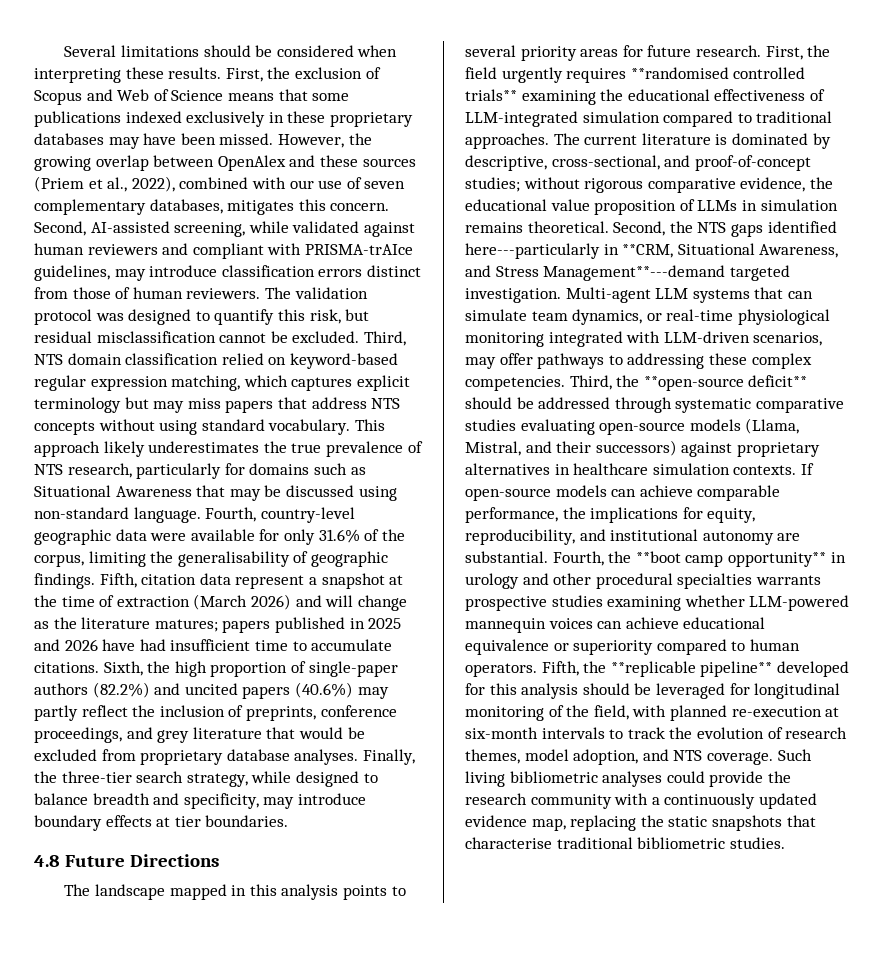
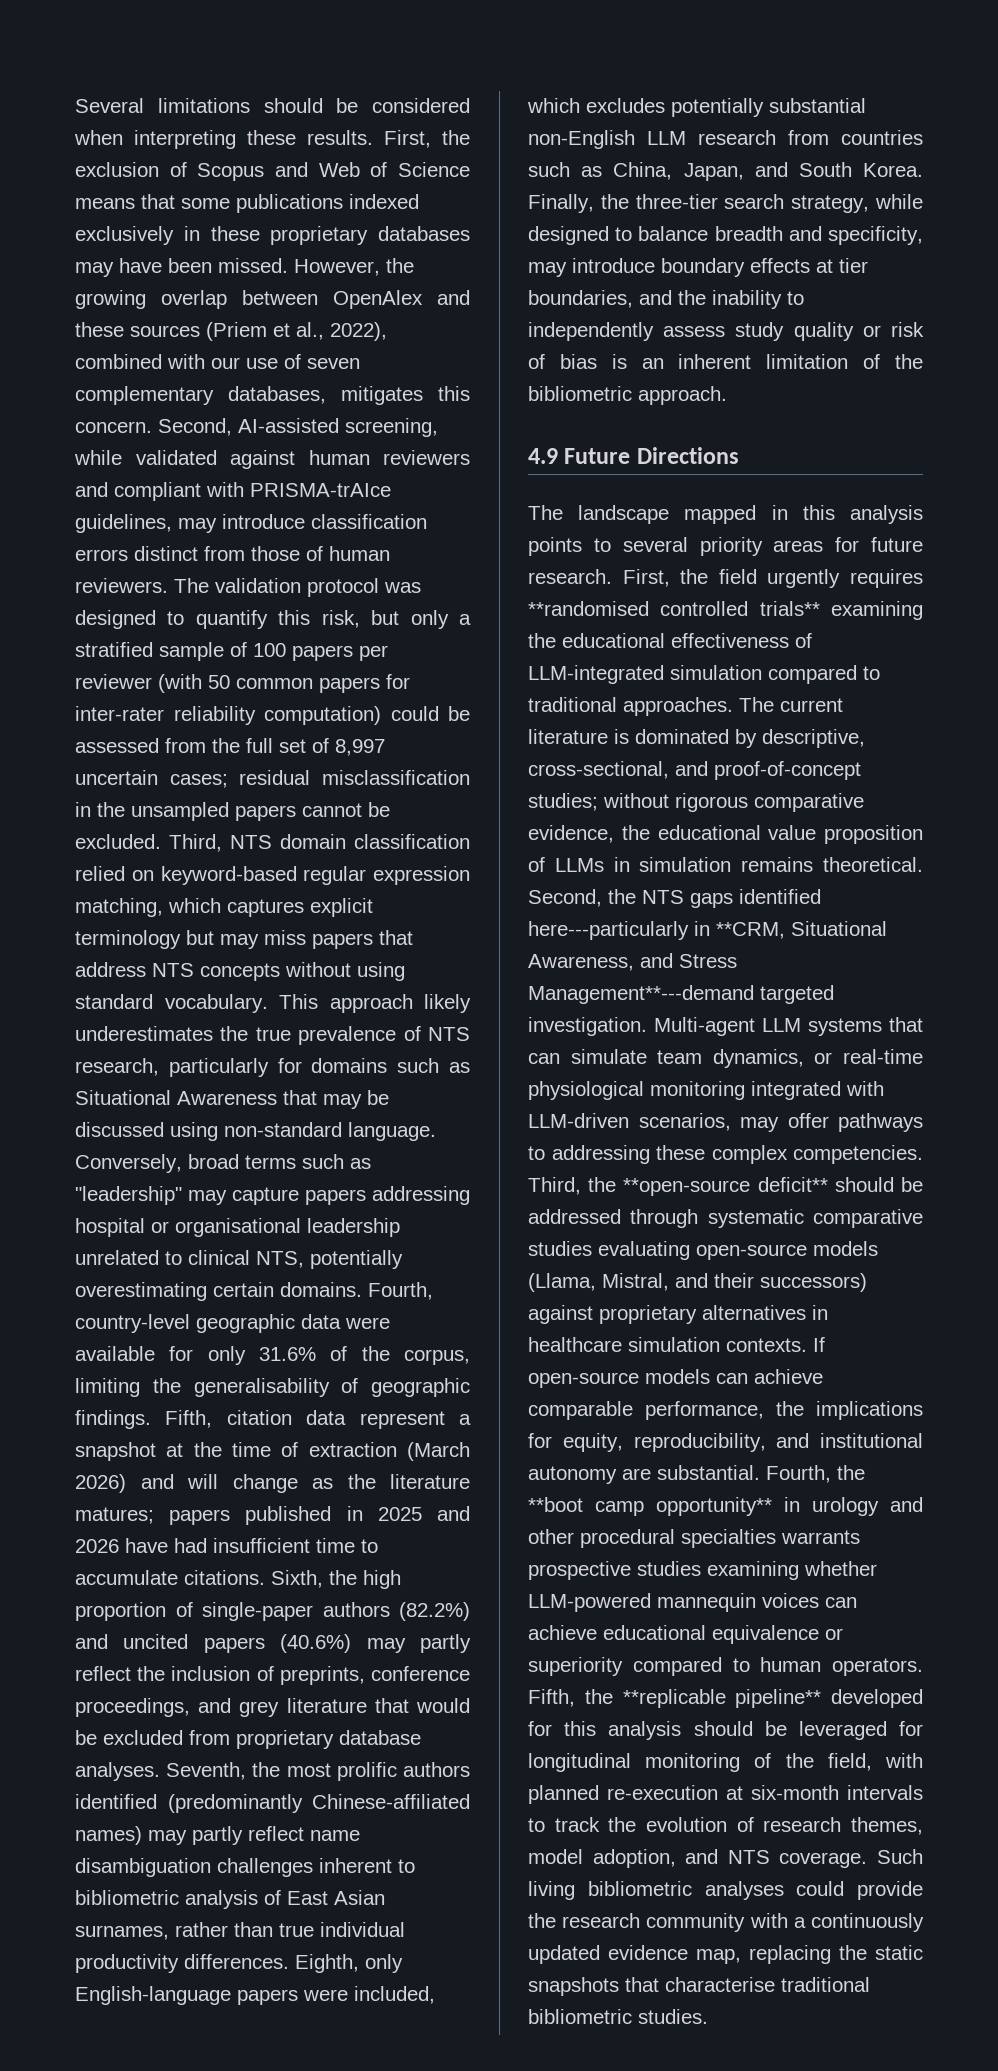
[34,331,216,343] residual misclassification -> [410,610,471,629] [75,642,388,661] [75,674,410,693] [75,706,470,725] [75,738,385,756] [75,770,470,788] [75,802,296,821] only a stratified sample of 100 papers per reviewer (with 50 common papers for inter-rater reliability computation) could be assessed from the full set of 8,997 uncertain cases; residual misclassification in the unsampled papers
(201, 515) none -> [75,1154,371,1173] [75,1186,470,1205] [75,1218,400,1237] [75,1250,403,1269] [75,1282,362,1301] Conversely, broad terms such as "leadership" may capture papers addressing hospital or organisational leadership unrelated to clinical NTS, potentially overestimating certain domains.
(359, 757) none -> [166,1762,470,1781] [75,1794,470,1813] [75,1826,360,1845] [75,1858,415,1877] [75,1890,385,1909] [75,1922,405,1940] [75,1954,403,1973] [75,1986,435,2005] [527,98,866,117] [528,130,923,149] [528,162,923,181] Seventh, the most prolific authors identified (predominantly Chinese-affiliated names) may partly reflect name disambiguation challenges inherent to bibliometric analysis of East Asian surnames, rather than true individual productivity differences. Eighth, only English-language papers were included, which excludes potentially substantial non-English LLM research from countries such as China, Japan, and South Korea.
[205,815,289,827] [34,855,60,867] boundaries. // 4.8 -> [528,290,804,309] [528,322,924,341] [528,354,923,369] [528,386,727,405] [528,448,558,464] boundaries, and the inability to independently assess study quality or risk of bias is an inherent limitation of the bibliometric approach. // 4.9

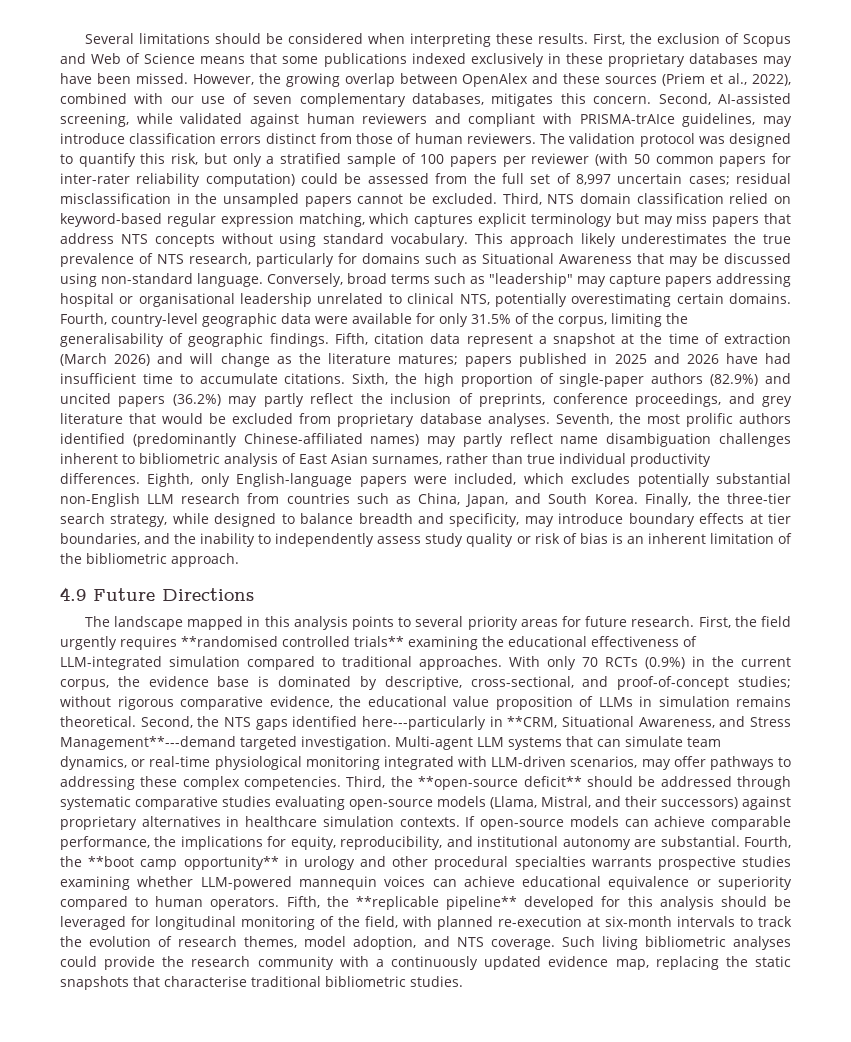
[259,1347,316,1361] 31.6% -> [471,314,511,324] 31.5%
[399,1602,470,1621] (82.2%) -> [710,374,759,386] (82.9%)
[280,1634,352,1653] (40.6%) -> [172,394,221,406] (36.2%)
[739,697,843,712] [528,729,608,744] The current literature -> [509,656,791,670] [60,676,250,690] With only 70 RCTs (0.9%) in the current corpus, the evidence base

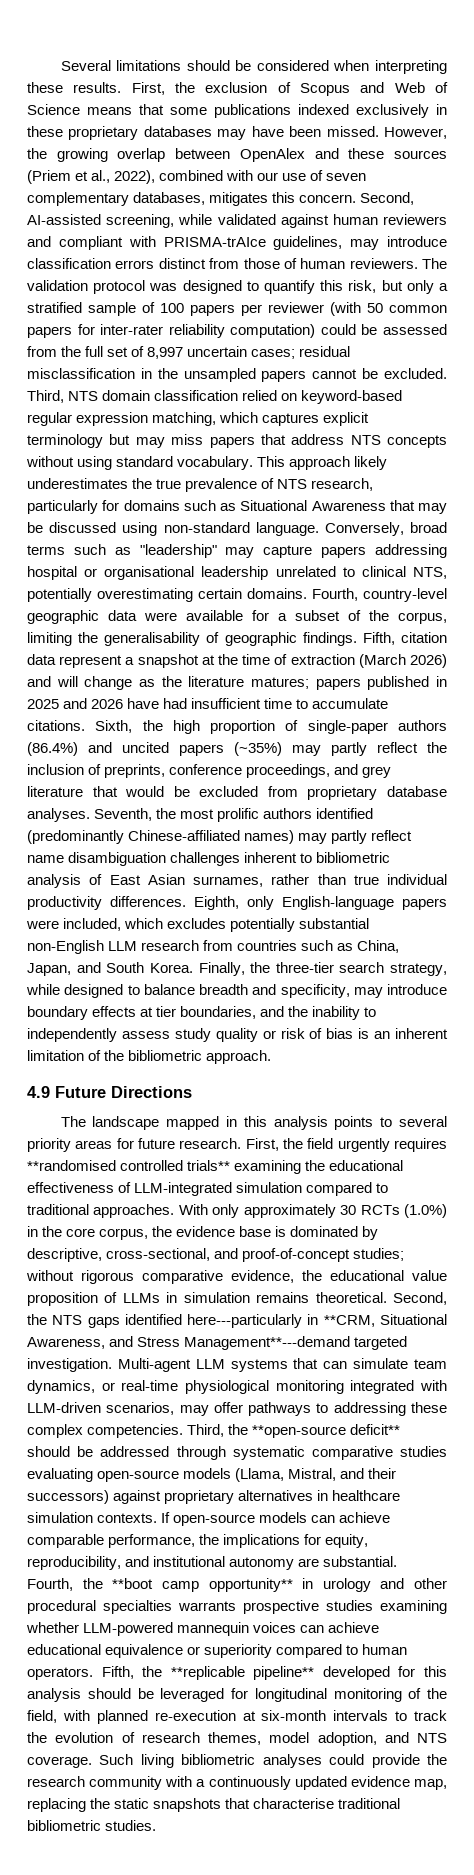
[439,313,511,327] only 31.5% -> [278,610,340,621] a subset
[710,374,759,386] (82.9%) -> [27,742,78,756] (86.4%)
[172,394,221,406] (36.2%) -> [234,742,282,756] (~35%)
[582,656,791,669] 70 RCTs (0.9%) in the current -> [243,1204,448,1218] [27,1226,96,1237] approximately 30 RCTs (1.0%) in the core

